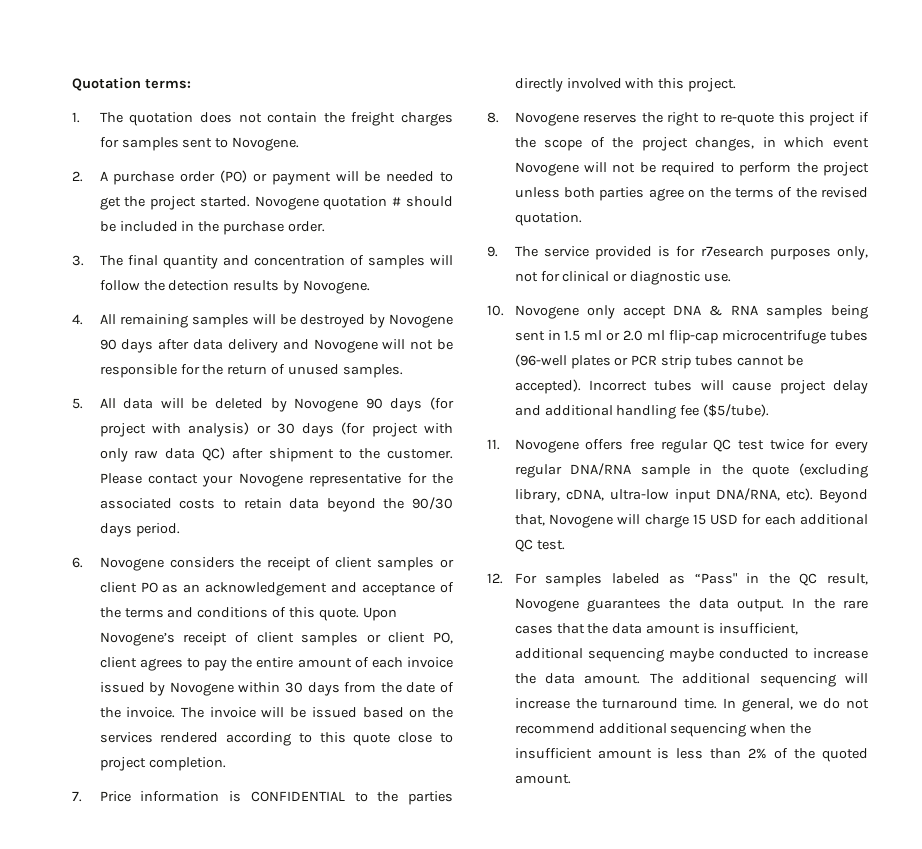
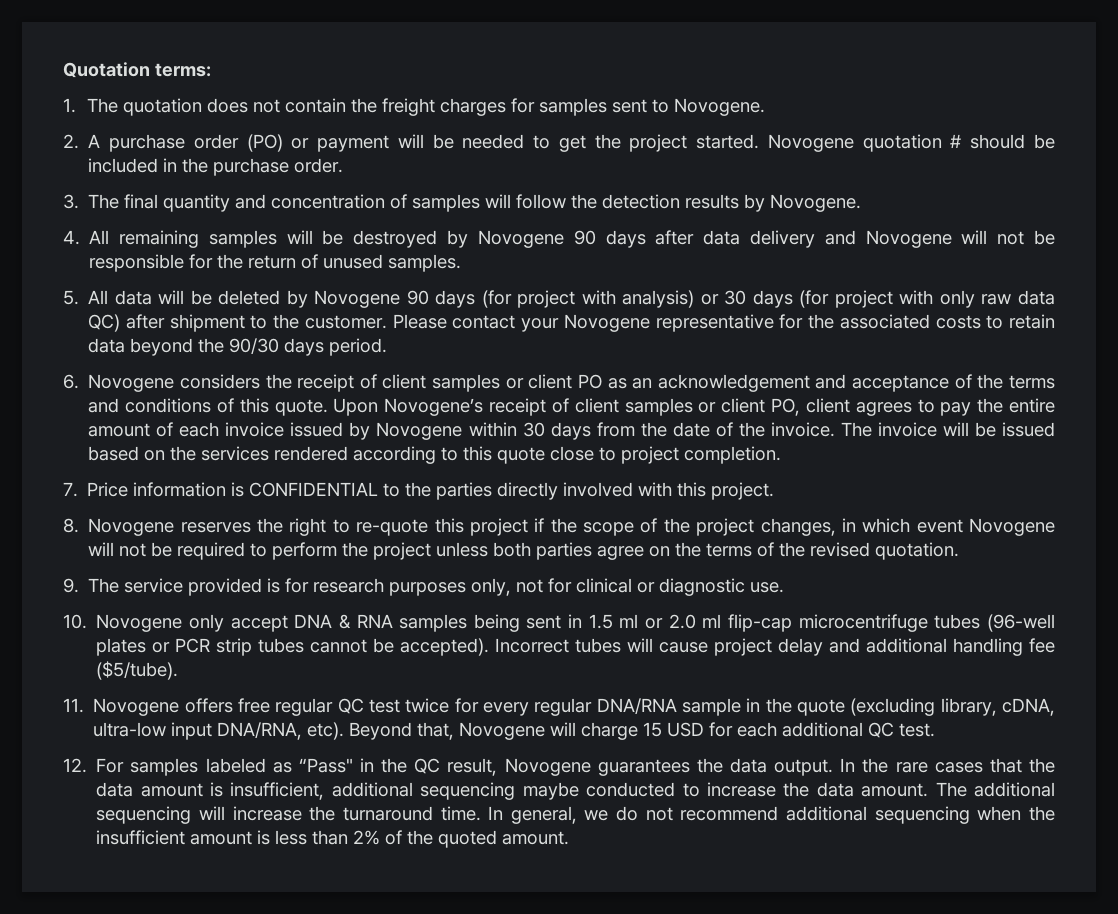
[700,246,764,257] r7esearch -> [313,578,385,593] research

